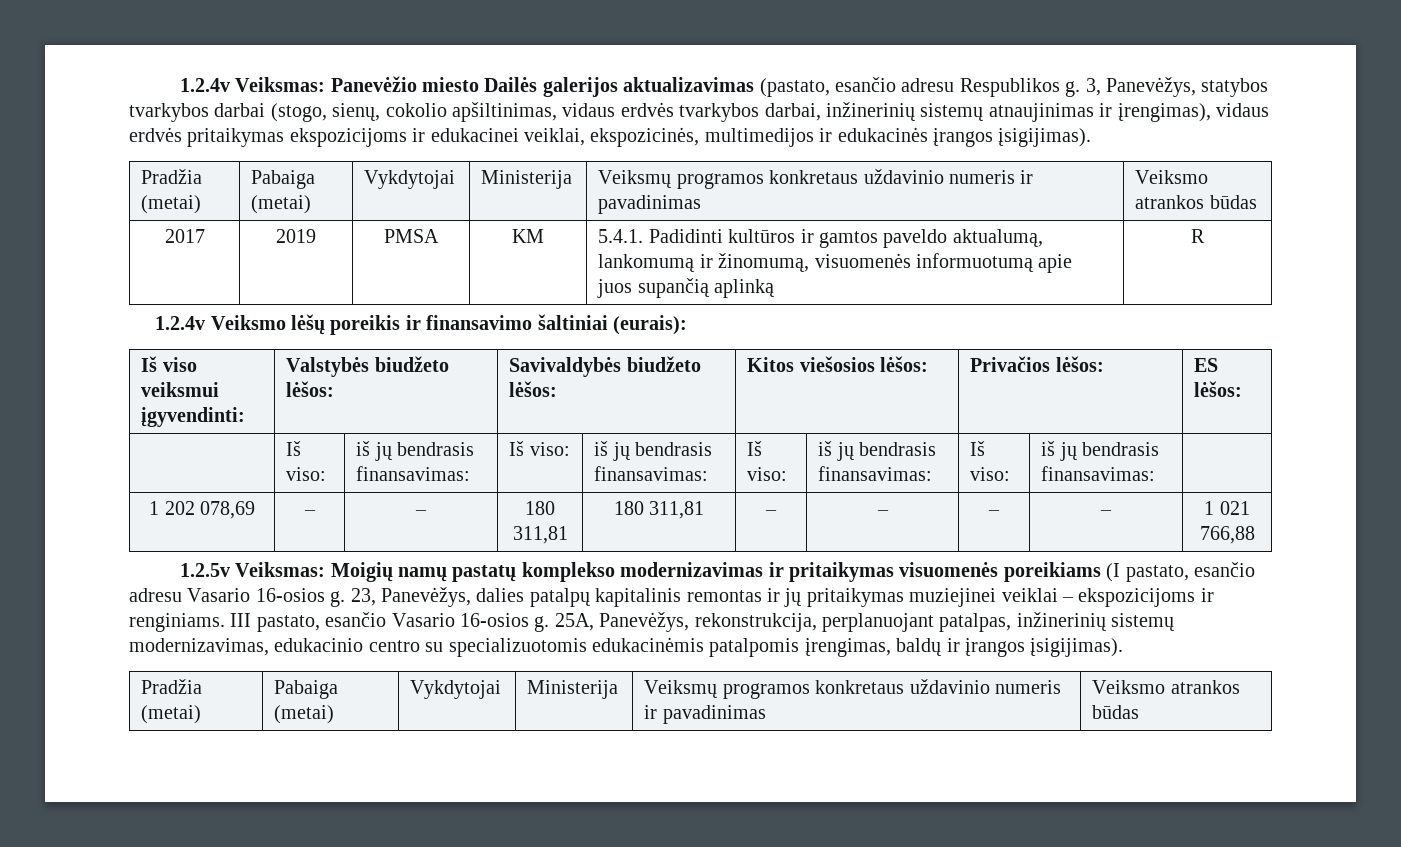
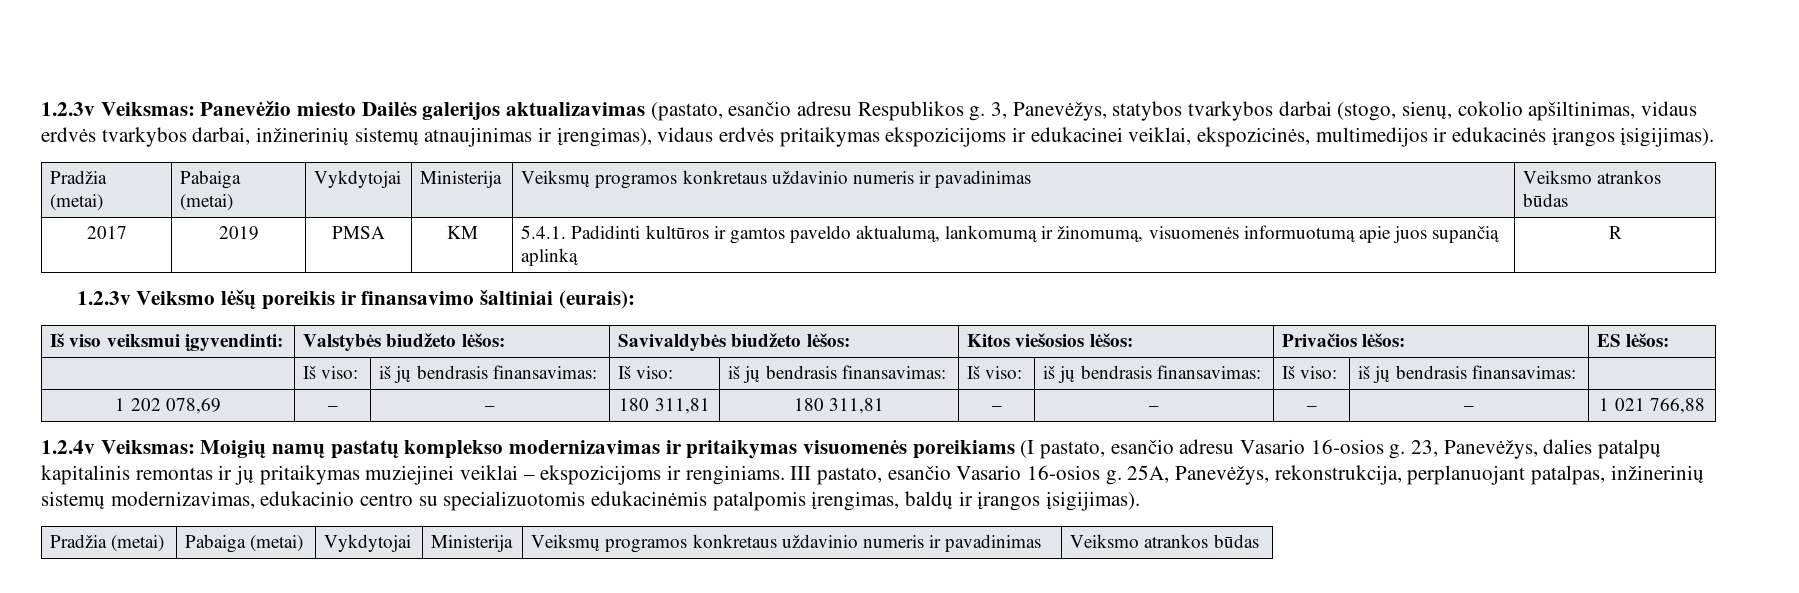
[179,78,230,92] 1.2.4v -> [41,102,95,116] 1.2.3v
[155,316,206,330] 1.2.4v -> [76,291,131,305] 1.2.3v
[179,563,230,577] 1.2.5v -> [41,440,95,454] 1.2.4v

